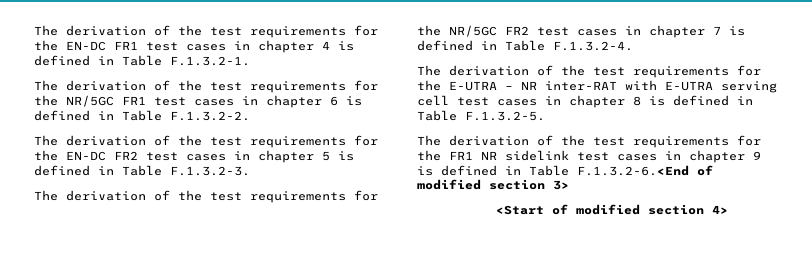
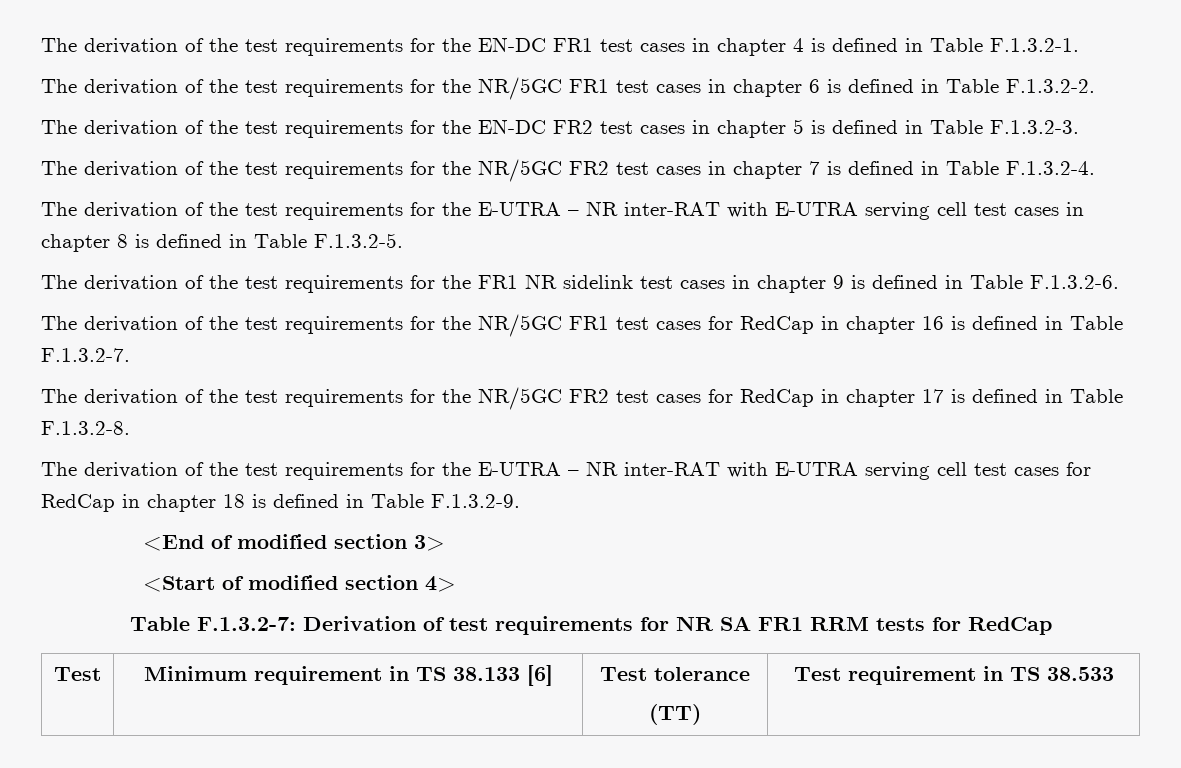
[577,165,689,176] F.1.3.2-6.<End -> [1030,275,1119,289] [41,314,1123,337] [41,348,130,362] [41,387,1123,410] [41,421,130,435] [41,461,1091,480] [41,494,520,512] [143,535,205,551] F.1.3.2-6. // The derivation of the test requirements for the NR/5GC FR1 test cases for RedCap in chapter 16 is defined in Table F.1.3.2-7. // The derivation of the test requirements for the NR/5GC FR2 test cases for RedCap in chapter 17 is defined in Table F.1.3.2-8. // The derivation of the test requirements for the E-UTRA – NR inter-RAT with E-UTRA serving cell test cases for RedCap in chapter 18 is defined in Table F.1.3.2-9. // <End
(729, 209) none -> [129,616,1052,635] [54,667,101,681] [143,665,553,686] [600,667,750,681] [649,704,701,725] [793,666,1114,685] // Table F.1.3.2-7: Derivation of test requirements for NR SA FR1 RRM tests for RedCap // Test | Minimum requirement in TS 38.133 [6] | Test tolerance // (TT) | Test requirement in TS 38.533

